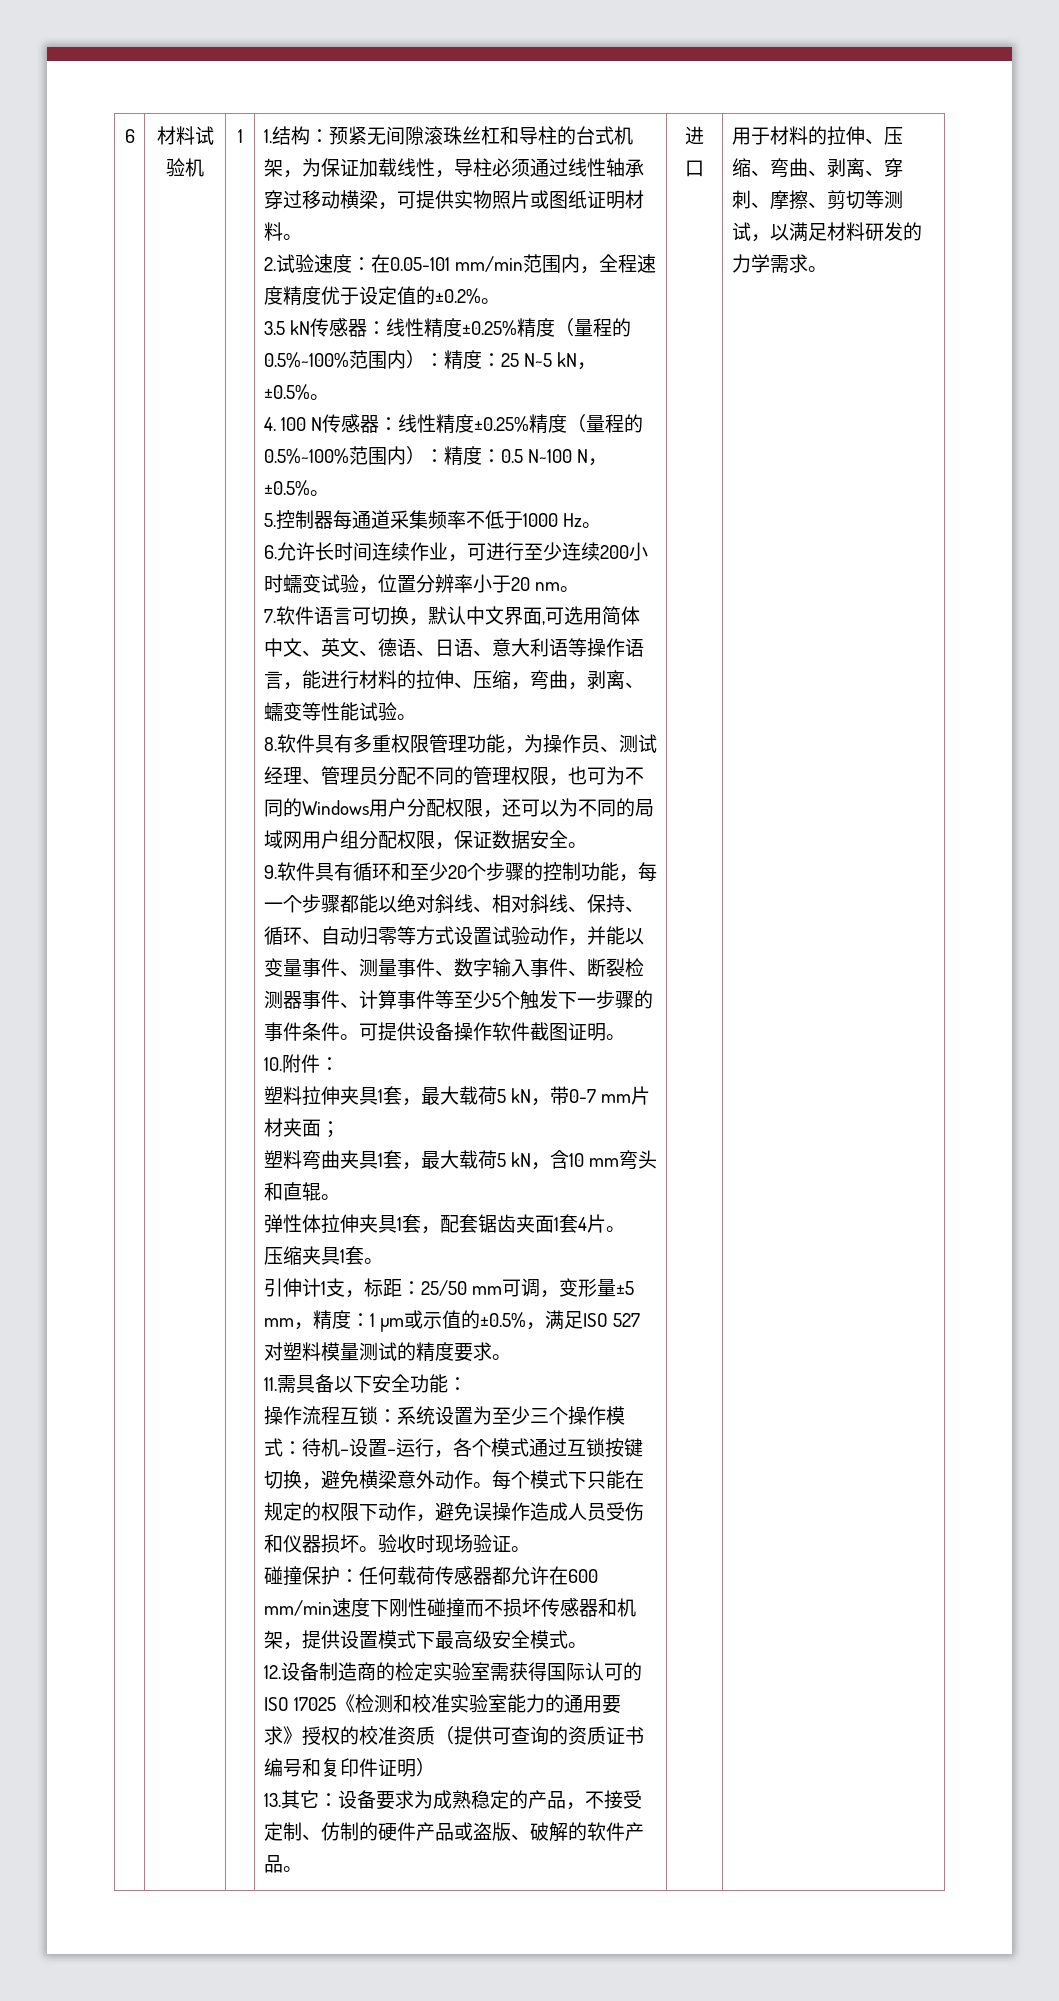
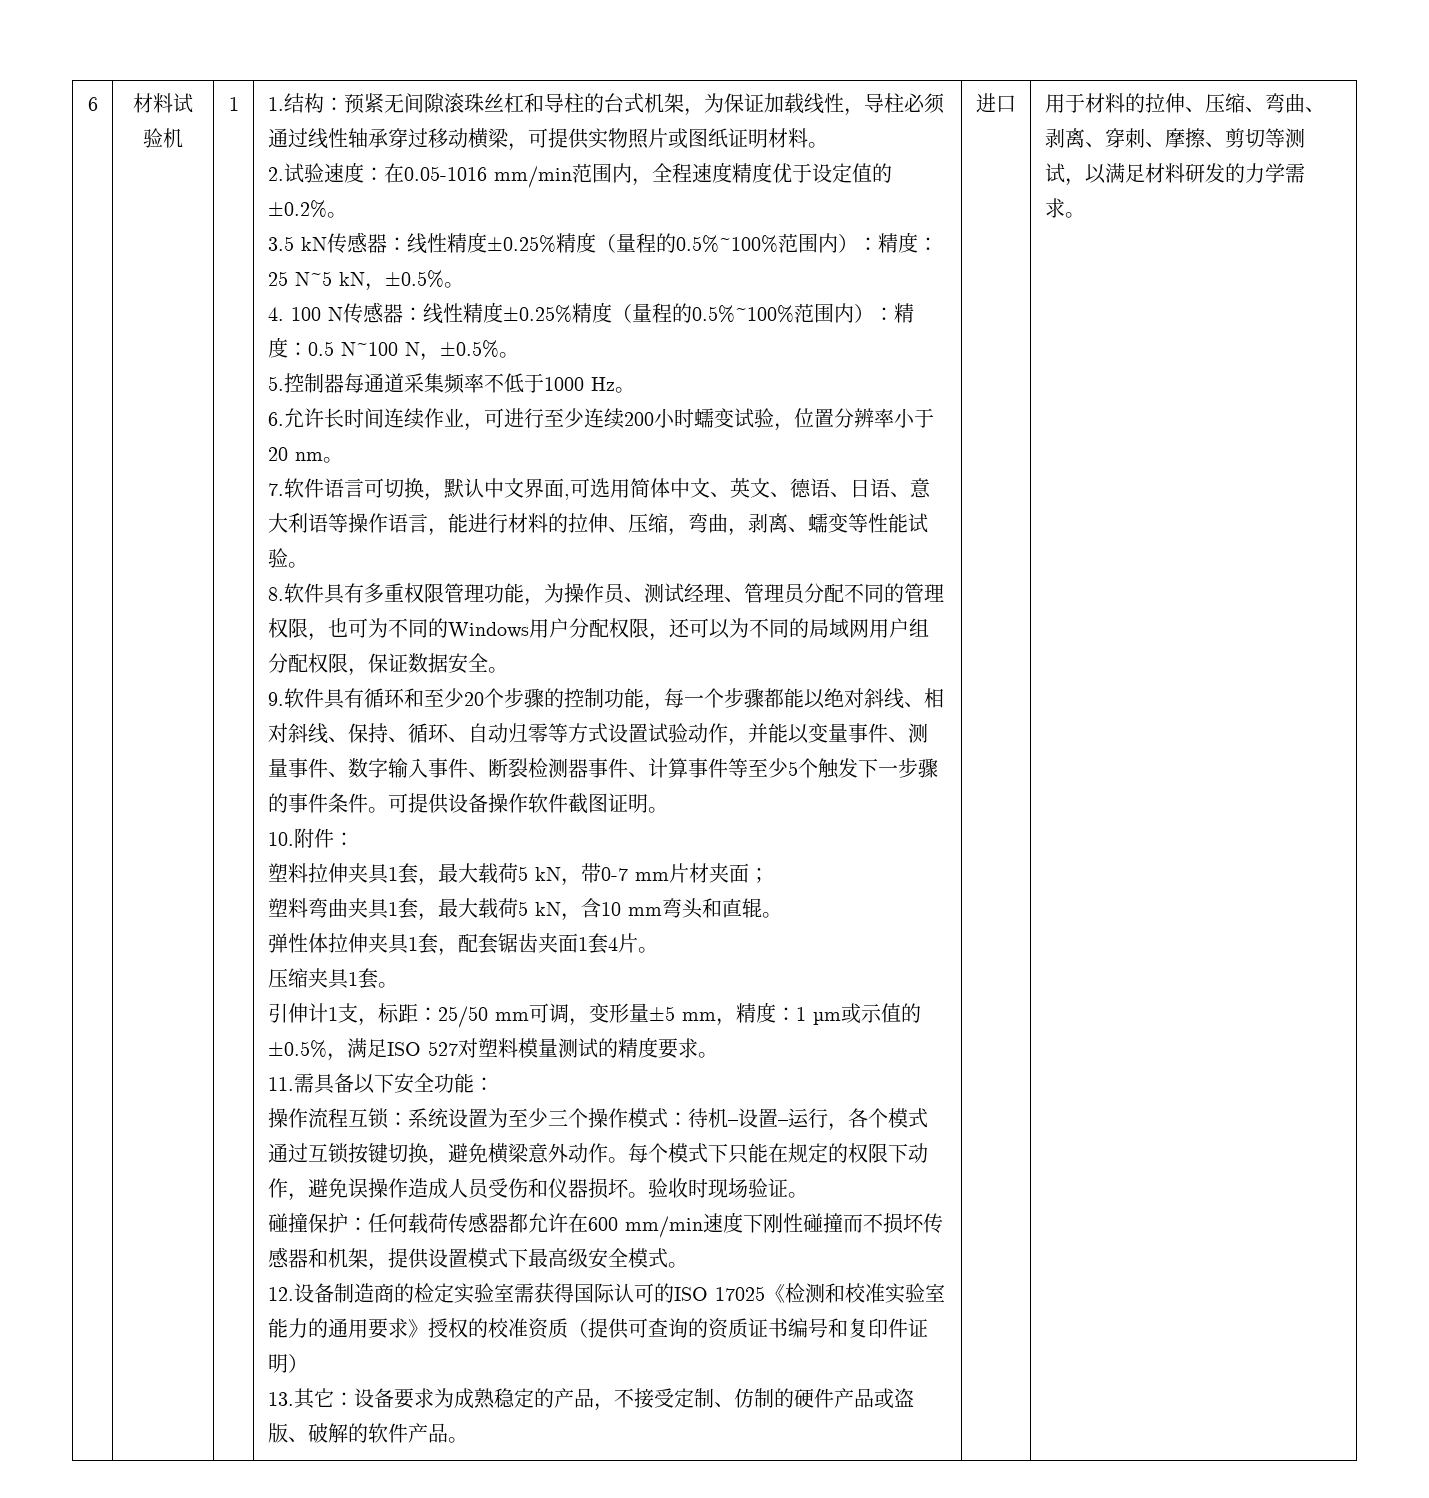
[389,257,450,271] 0.05-101 -> [403,166,487,181] 0.05-1016

